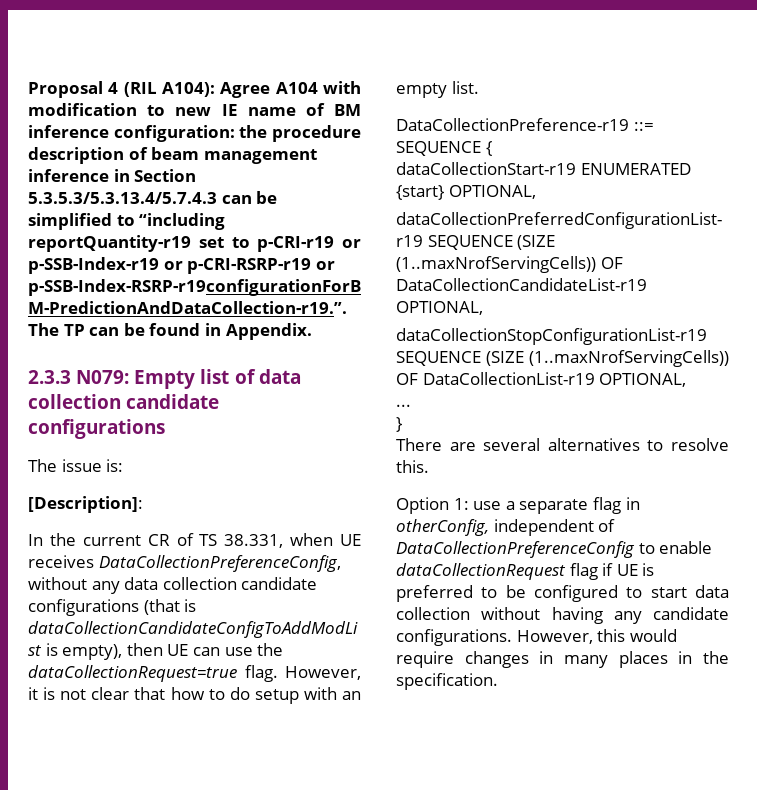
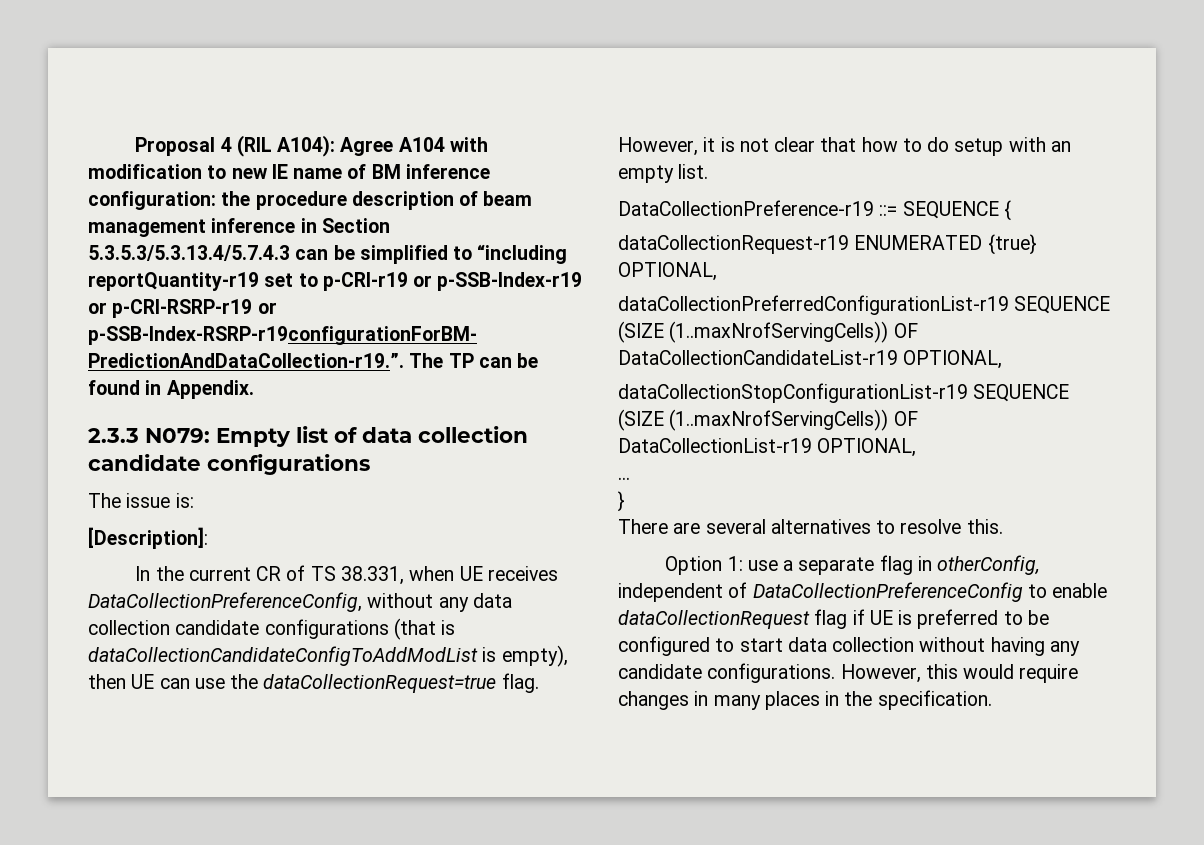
[396,162,691,175] [396,185,444,200] dataCollectionStart-r19 ENUMERATED {start} -> [618,234,1037,255] dataCollectionRequest-r19 ENUMERATED {true}

